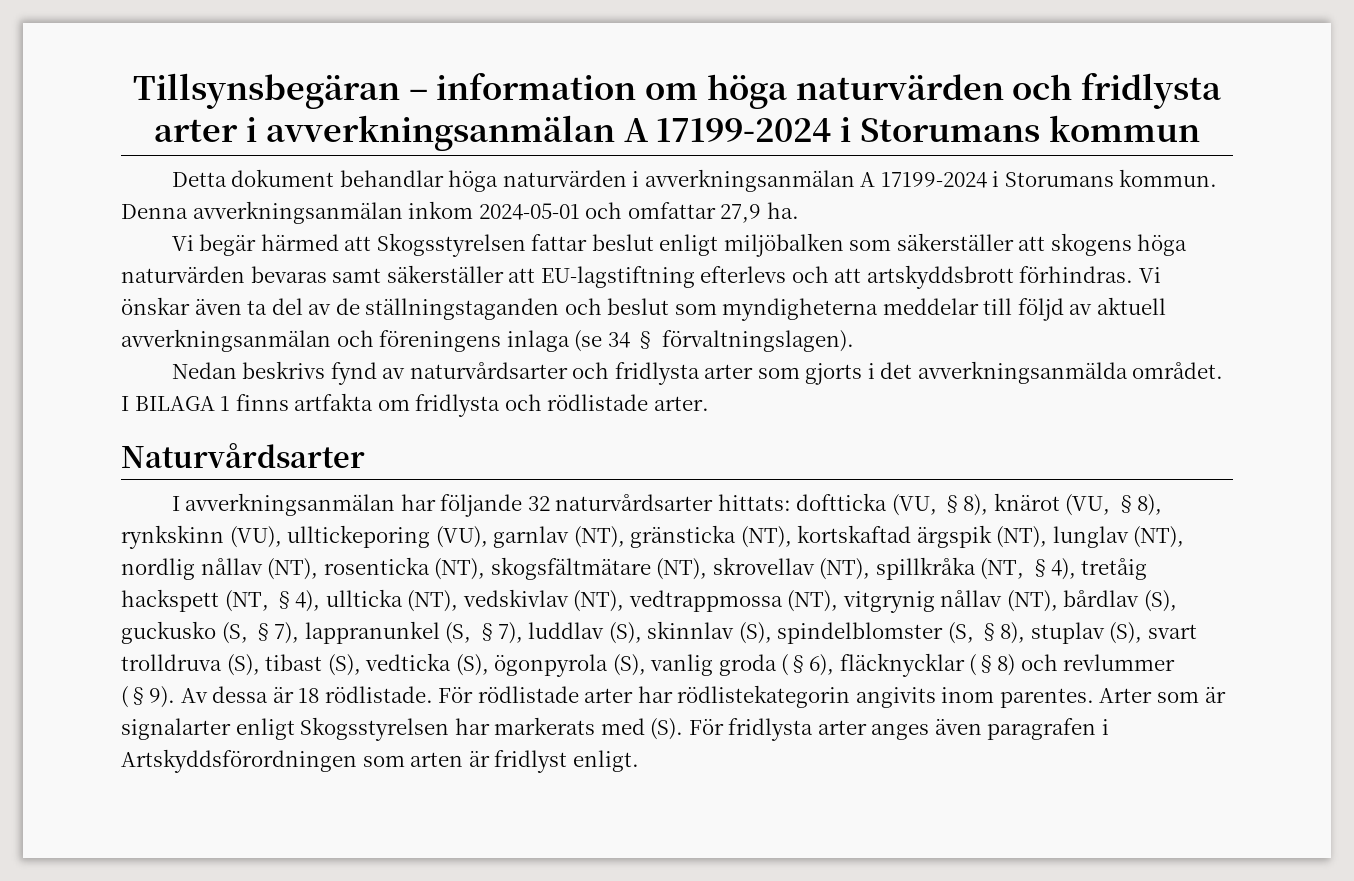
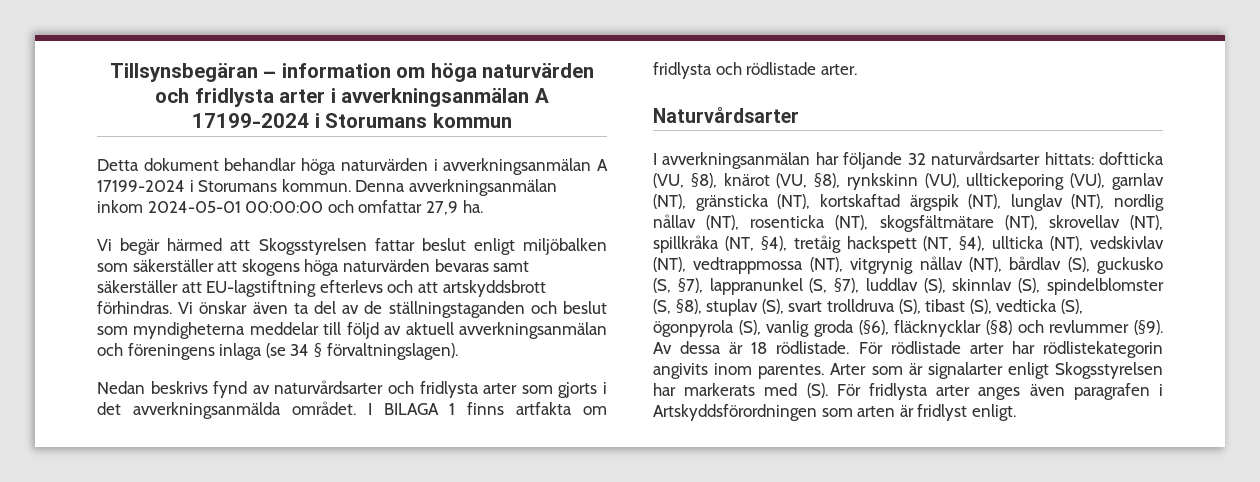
(580, 211) none -> [245,201,324,213] 00:00:00

